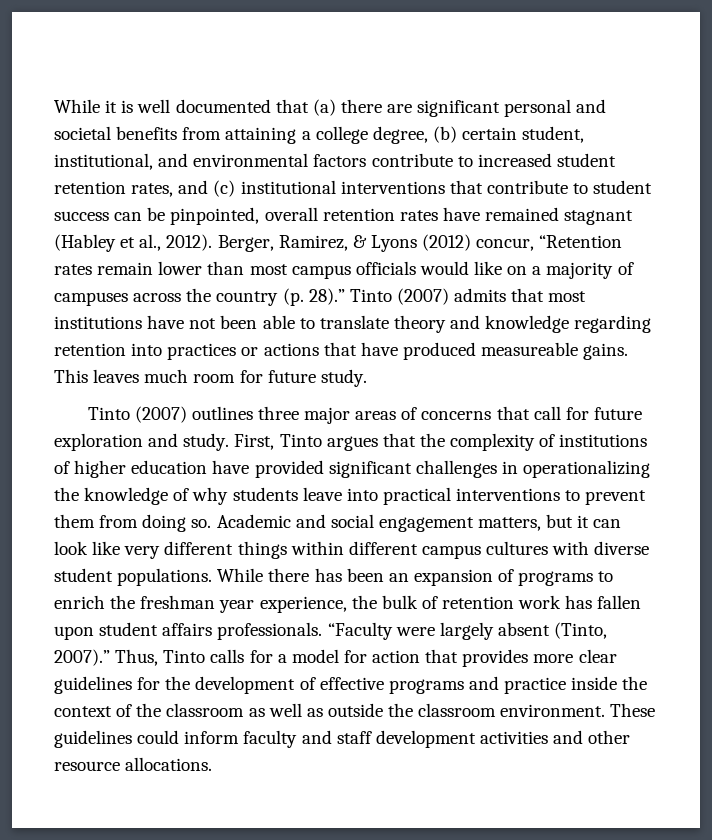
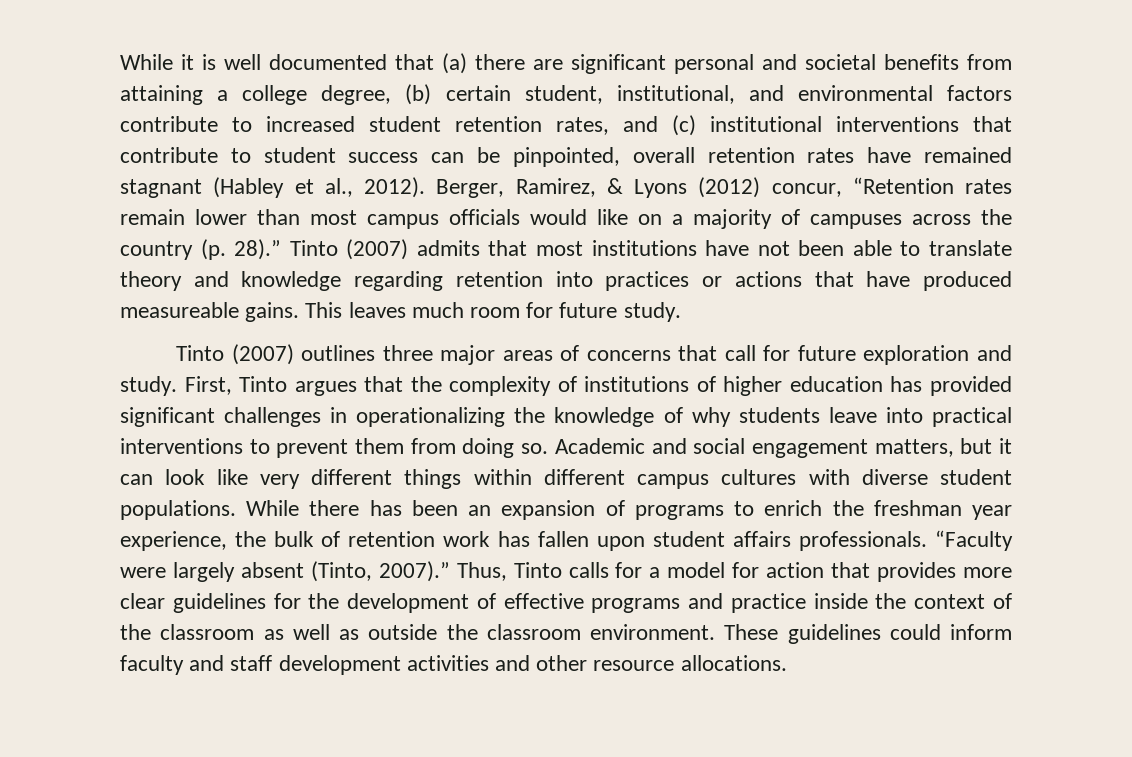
[212,460,250,474] have -> [890,376,923,392] has

